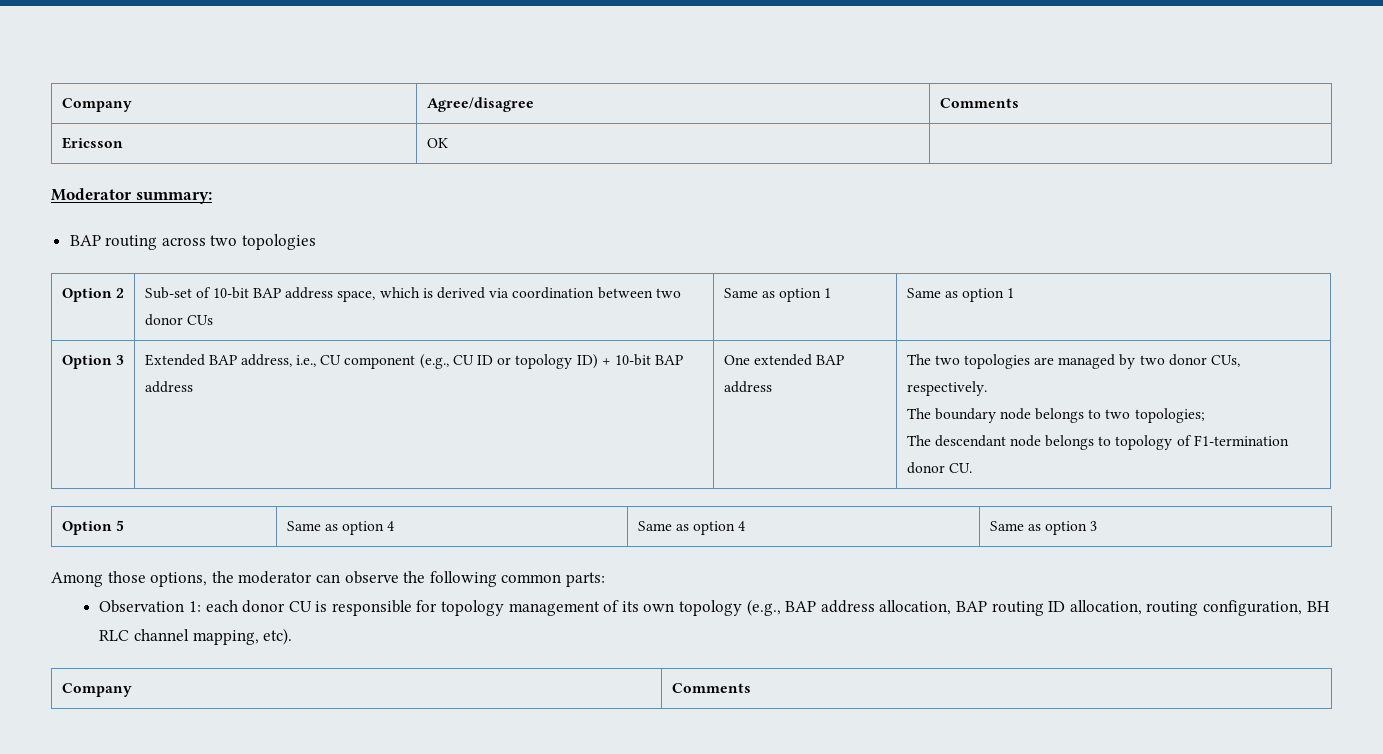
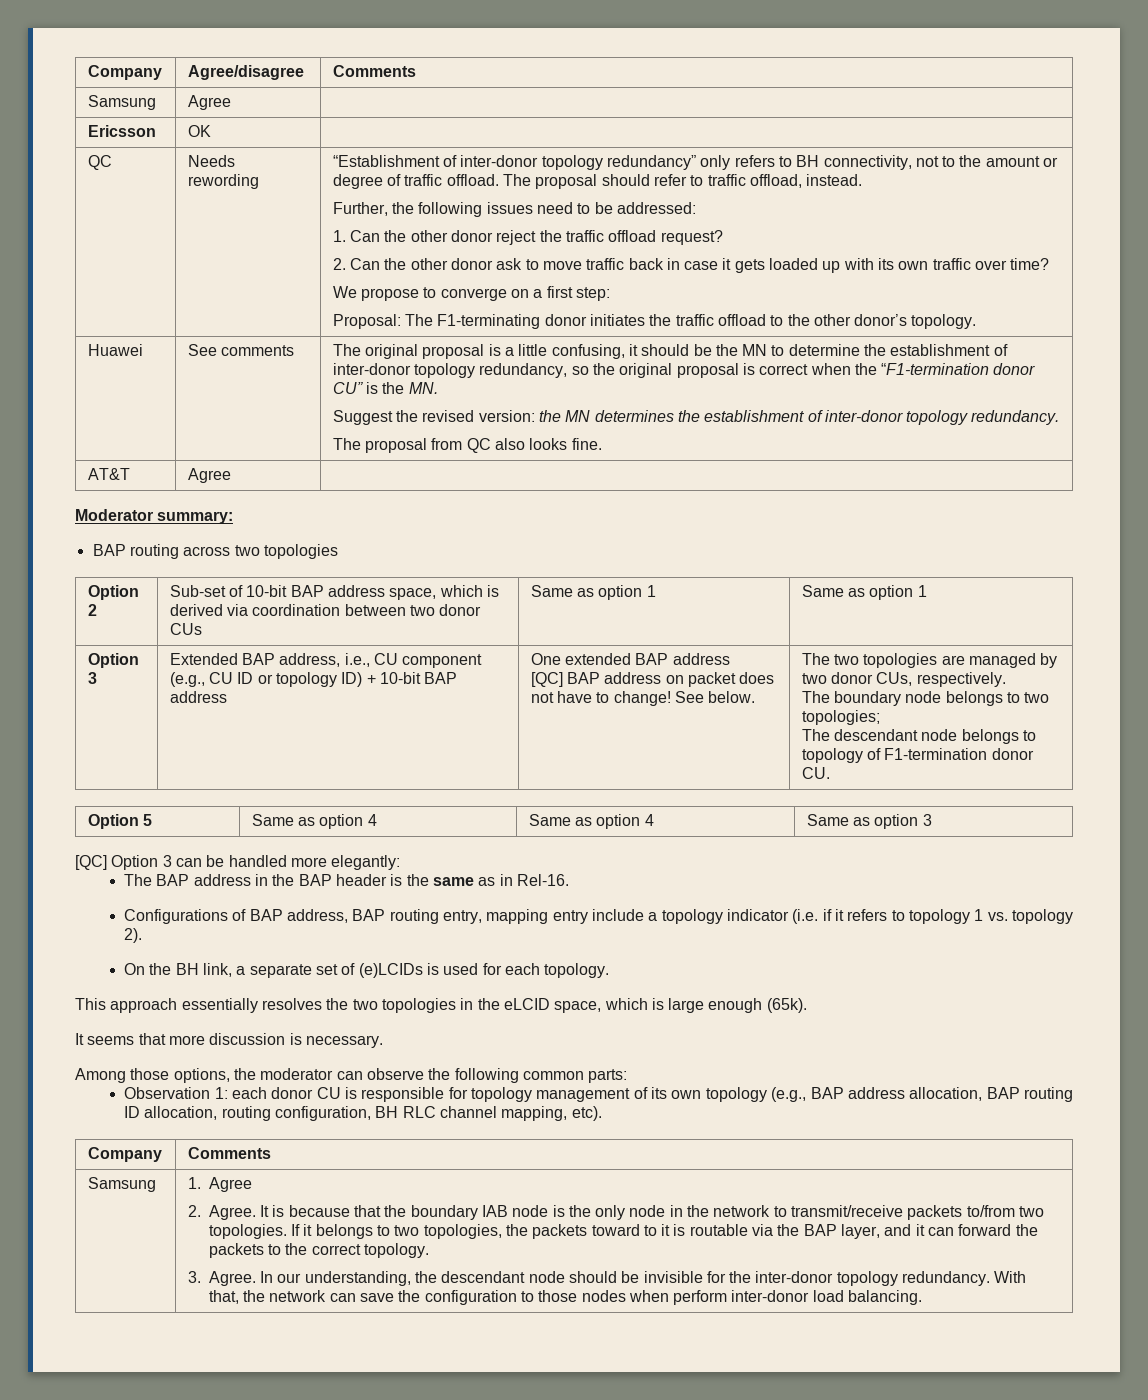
(1019, 103) none -> [87,95,156,110] [187,95,231,110] // Samsung | Agree |
(448, 143) none -> [87,155,112,170] [187,155,235,167] [187,174,259,189] [332,155,1059,170] [332,174,863,189] [332,202,696,217] [332,230,723,245] [332,258,1050,273] [332,286,610,301] [332,314,977,329] [87,344,143,356] [187,344,294,356] [332,344,1008,359] [332,363,1036,378] [332,382,438,394] [332,410,1060,425] [332,438,602,453] [87,468,130,480] [187,468,231,483] // QC | Needs rewording | “Establishment of inter-donor topology redundancy” only refers to BH connectivity, not to the amount or degree of traffic offload. The proposal should refer to traffic offload, instead. // Further, the following issues need to be addressed: // 1. Can the other donor reject the traffic offload request? // 2. Can the other donor ask to move traffic back in case it gets loaded up with its own traffic over time? // We propose to converge on a first step: // Proposal: The F1-terminating donor initiates the traffic offload to the other donor’s topology. // Huawei | See comments | The original proposal is a little confusing, it should be the MN to determine the establishment of inter-donor topology redundancy, so the original proposal is correct when the “F1-termination donor CU” is the MN. // Suggest the revised version: the MN determines the establishment of inter-donor topology redundancy. // The proposal from QC also looks fine. // AT&T | Agree |
(772, 387) none -> [530,672,775,687] [530,691,756,706] // [QC] BAP address on packet does not have to change! See below.
(1098, 526) none -> [75,855,401,870] [124,874,569,886] [124,909,1073,924] [124,928,143,943] [124,963,610,978] [75,998,807,1013] [75,1033,383,1048] // [QC] Option 3 can be handled more elegantly: // The BAP address in the BAP header is the same as in Rel-16. // Configurations of BAP address, BAP routing entry, mapping entry include a topology indicator (i.e. if it refers to topology 1 vs. topology 2). // On the BH link, a separate set of (e)LCIDs is used for each topology. // This approach essentially resolves the two topologies in the eLCID space, which is large enough (65k). // It seems that more discussion is necessary.
(751, 688) none -> [87,1177,156,1192] [187,1177,252,1192] [187,1205,1045,1220] [208,1224,1038,1239] [208,1243,429,1258] [187,1271,1027,1286] [208,1290,923,1305] // Samsung | 1. Agree // 2. Agree. It is because that the boundary IAB node is the only node in the network to transmit/receive packets to/from two topologies. If it belongs to two topologies, the packets toward to it is routable via the BAP layer, and it can forward the packets to the correct topology. // 3. Agree. In our understanding, the descendant node should be invisible for the inter-donor topology redundancy. With that, the network can save the configuration to those nodes when perform inter-donor load balancing.

